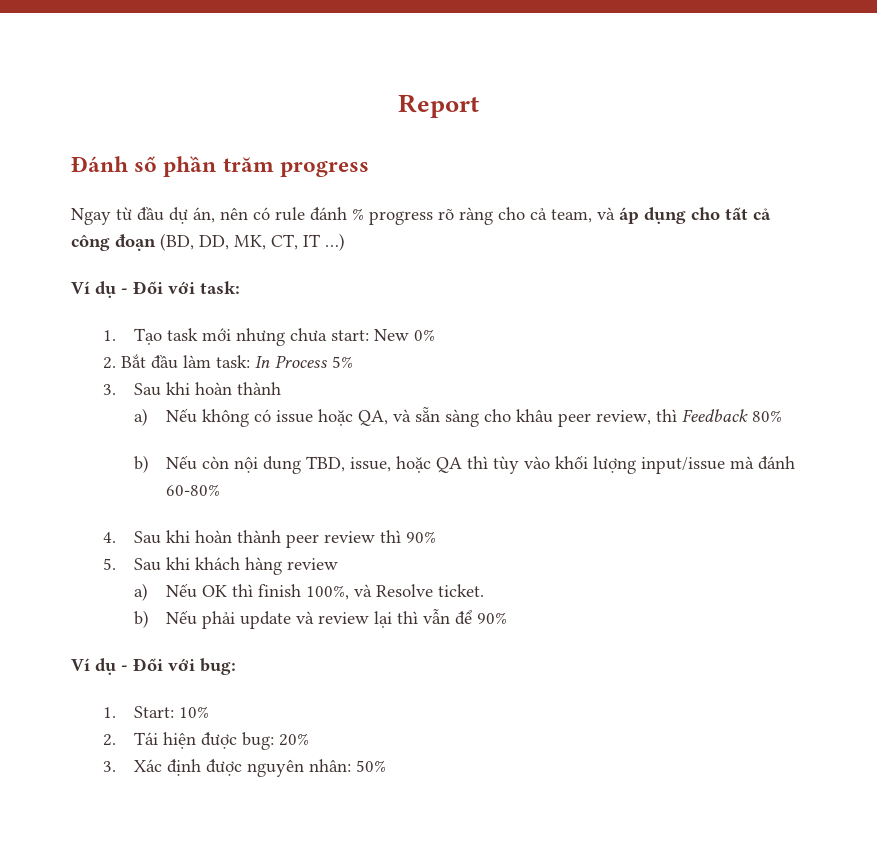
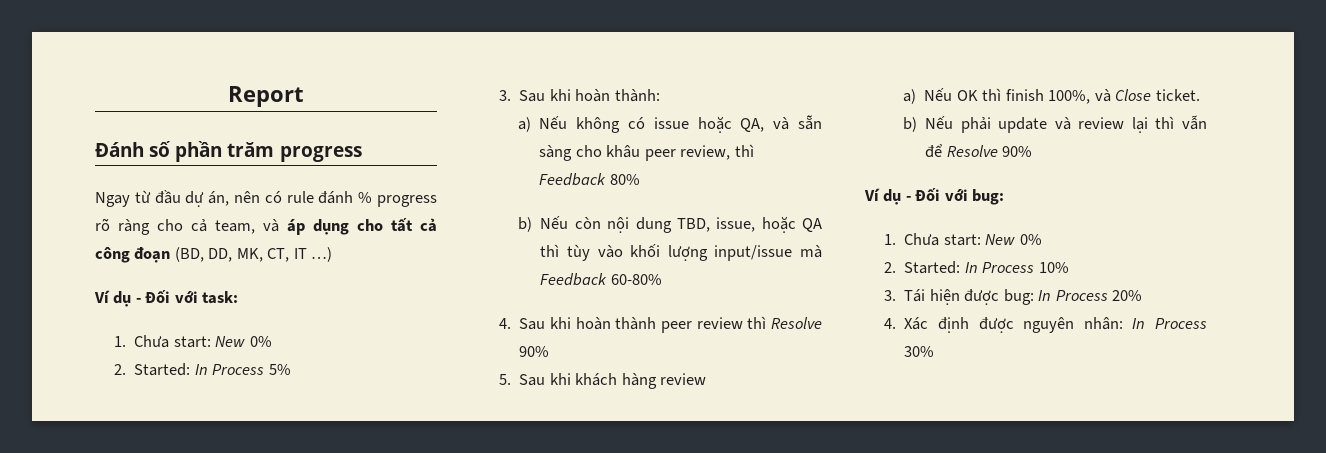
[134,328,436,346] [102,354,250,369] Tạo task mới nhưng chưa start: New 0% // 2. Bắt đầu làm task: -> [134,335,272,348] [114,363,191,376] Chưa start: New 0% // 2. Started:
[237,382,282,395] thành -> [614,89,660,102] thành:
[757,456,795,470] đánh -> [540,273,608,286] Feedback
(402, 536) none -> [771,317,822,329] Resolve
[375,584,433,597] Resolve -> [1115,89,1152,101] Close
(472, 617) none -> [946,145,998,157] Resolve
[134,706,175,718] Start: -> [904,233,1042,246] [884,261,1035,274] Chưa start: New 0% // 2. Started: In Process
[102,734,116,746] 2. -> [884,290,897,301] 3.
(275, 741) none -> [1038,290,1108,301] In Process
[102,761,116,772] 3. -> [884,318,897,329] 4.
[356,760,387,772] 50% -> [1132,318,1207,329] [904,346,935,357] In Process 30%

